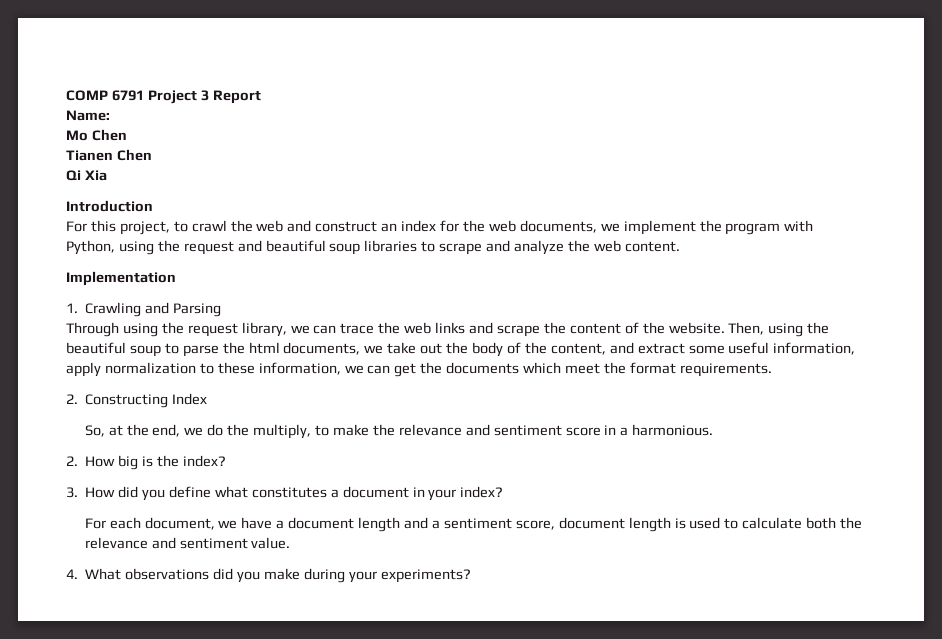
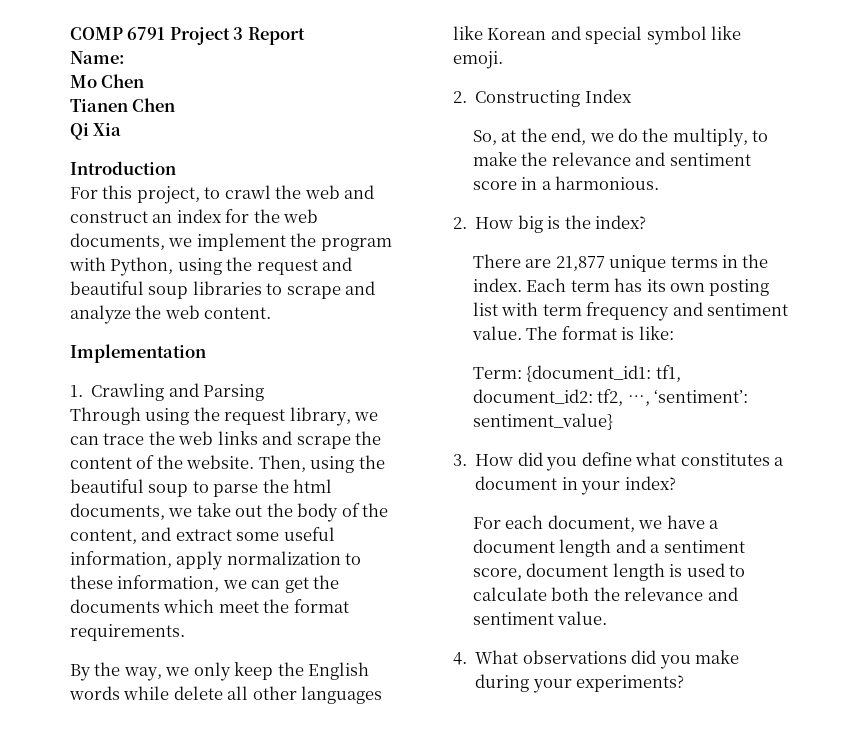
(772, 370) none -> [70,662,370,681] [69,686,383,704] [453,26,742,45] [453,51,503,69] // By the way, we only keep the English words while delete all other languages like Korean and special symbol like emoji.
(226, 461) none -> [472,254,769,272] [472,278,770,296] [472,302,788,321] [471,326,674,340] [472,365,681,382] [472,389,749,406] [472,413,613,430] // There are 21,877 unique terms in the index. Each term has its own posting list with term frequency and sentiment value. The format is like: // Term: {document_id1: tf1, document_id2: tf2, …, ‘sentiment’: sentiment_value}

